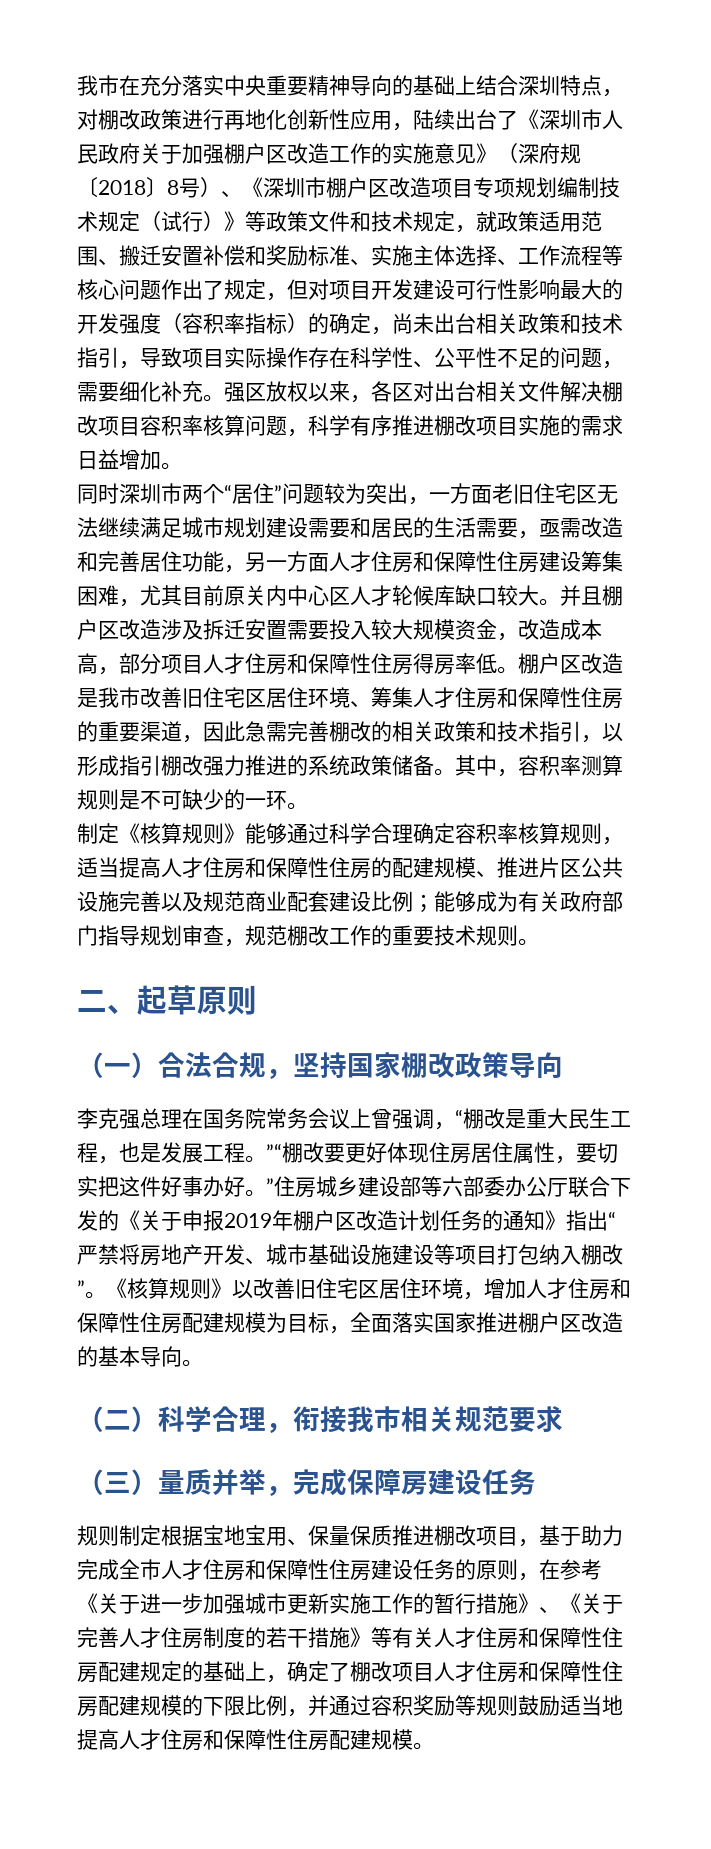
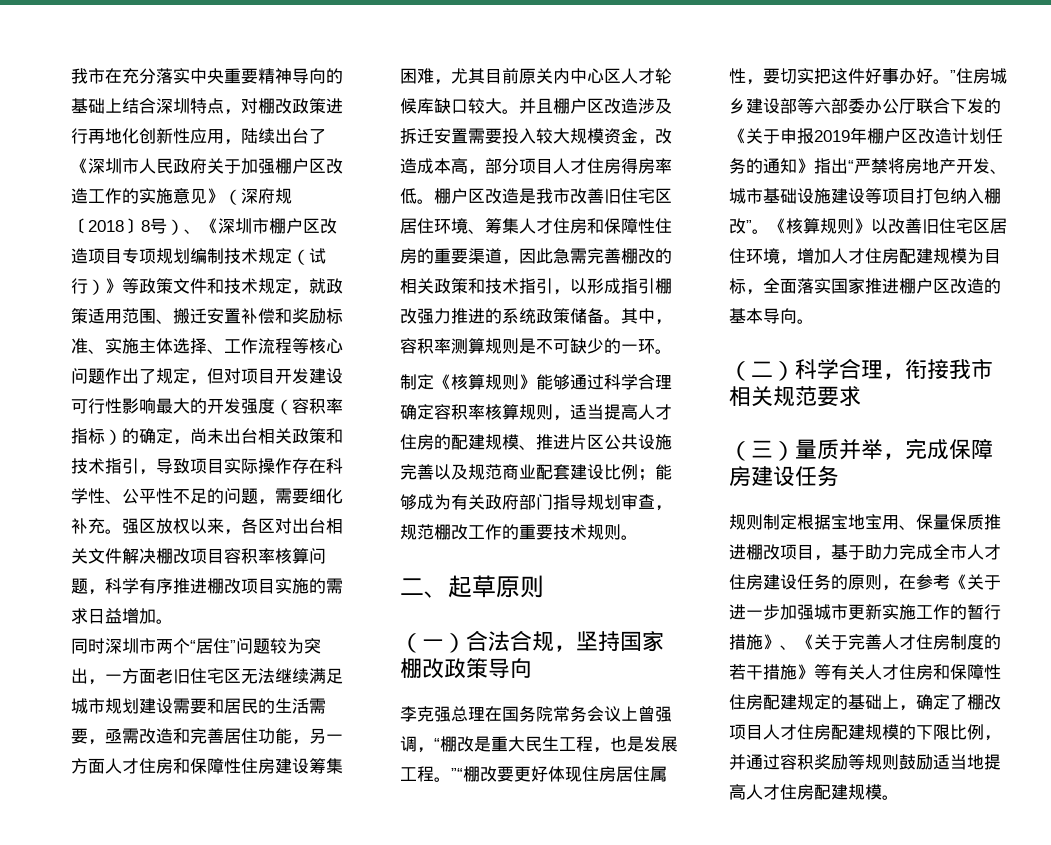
[287,653,413,675] 和保障性住房 -> (621, 166) none
[245,857,371,879] 和保障性住房 -> (434, 442) none
[610,1278,631,1299] [77,1312,182,1334] 和保障性住房 -> (899, 256) none
[245,1559,371,1581] 和保障性住房 -> (763, 582) none
[518,1661,623,1682] [77,1696,98,1717] 和保障性住房 -> (831, 732) none
[203,1729,329,1751] 和保障性住房 -> (814, 792) none

